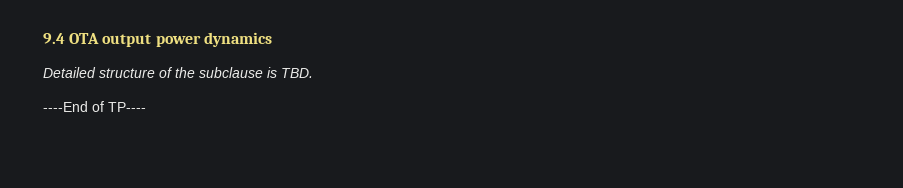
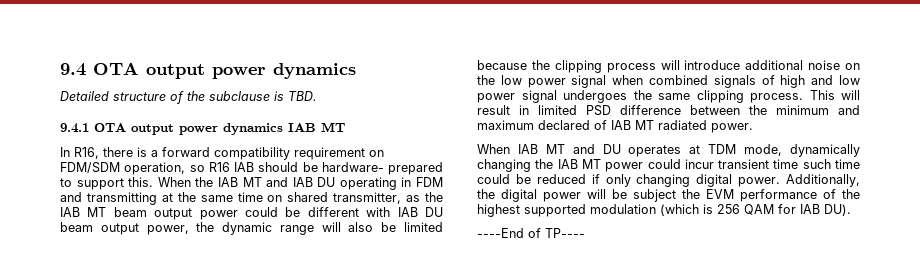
(313, 73) none -> [60,122,345,135] [60,147,384,160] [60,162,443,175] [60,177,443,190] [60,192,443,205] [60,207,443,220] [60,222,443,235] [477,60,860,73] [477,75,860,88] [477,90,860,103] [477,105,860,116] [477,120,753,133] [477,144,860,157] [477,159,860,172] [477,174,860,187] [477,189,860,202] [477,204,851,217] // 9.4.1 OTA output power dynamics IAB MT // In R16, there is a forward compatibility requirement on FDM/SDM operation, so R16 IAB should be hardware- prepared to support this. When the IAB MT and IAB DU operating in FDM and transmitting at the same time on shared transmitter, as the IAB MT beam output power could be different with IAB DU beam output power, the dynamic range will also be limited because the clipping process will introduce additional noise on the low power signal when combined signals of high and low power signal undergoes the same clipping process. This will result in limited PSD difference between the minimum and maximum declared of IAB MT radiated power. // When IAB MT and DU operates at TDM mode, dynamically changing the IAB MT power could incur transient time such time could be reduced if only changing digital power. Additionally, the digital power will be subject the EVM performance of the highest supported modulation (which is 256 QAM for IAB DU).

